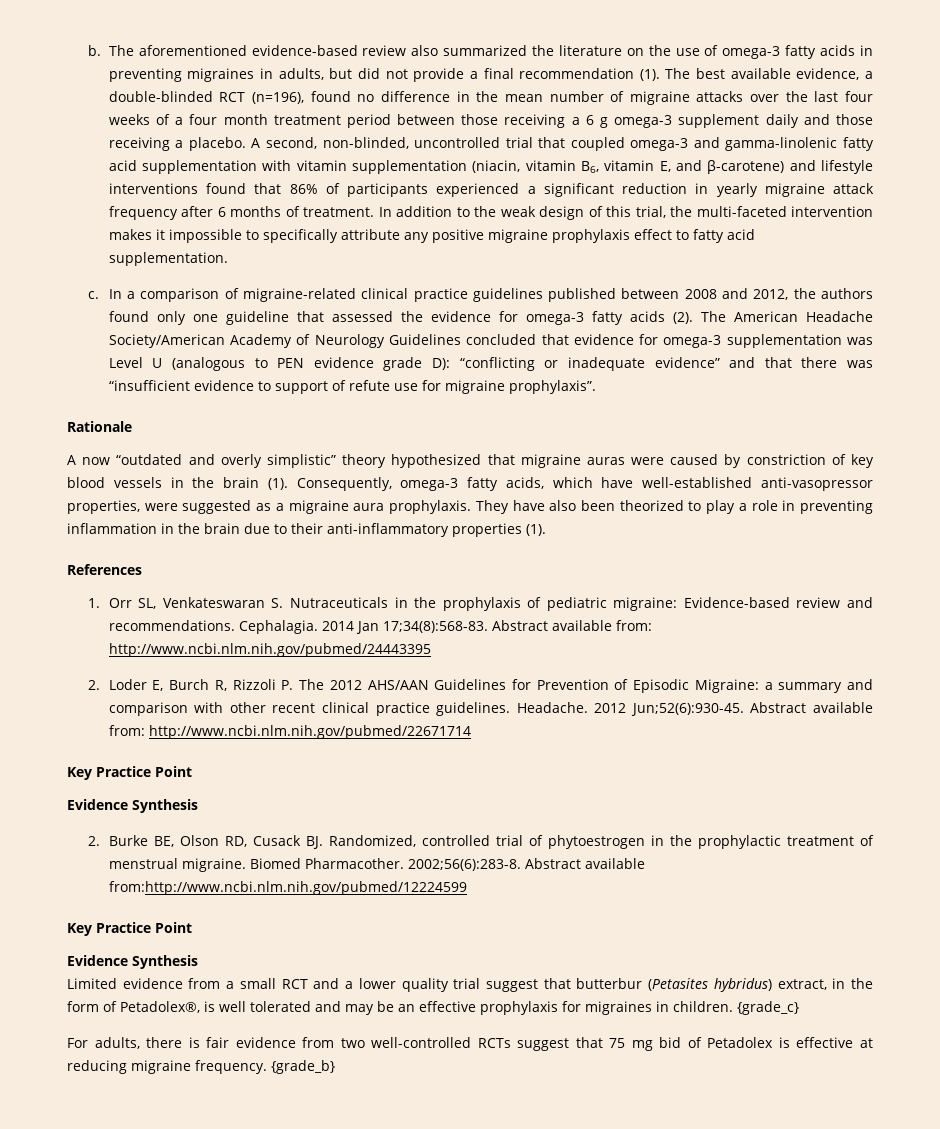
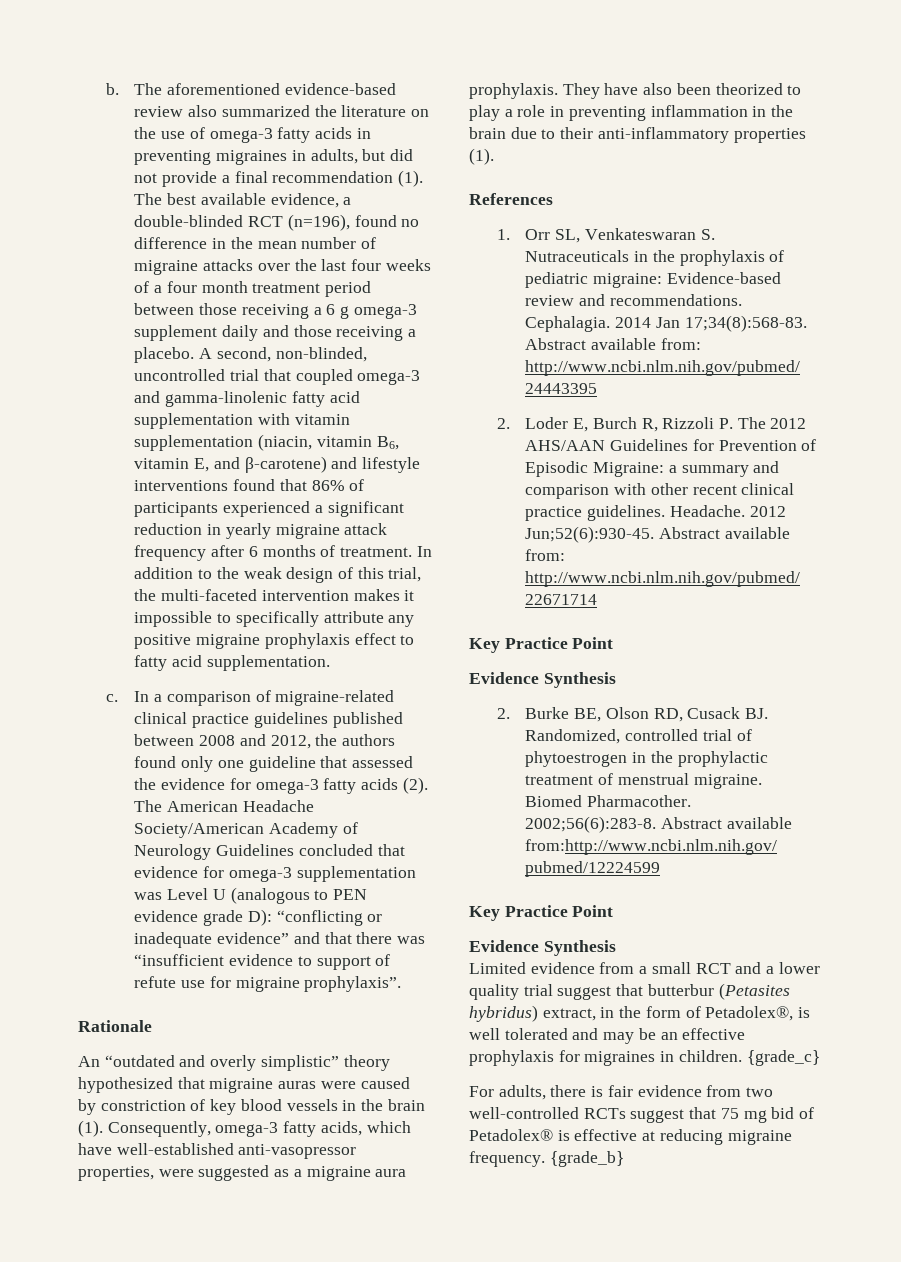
[67,455,111,465] A now -> [78,1056,100,1067] An
[707,1037,774,1048] Petadolex -> [469,1129,553,1141] Petadolex®

